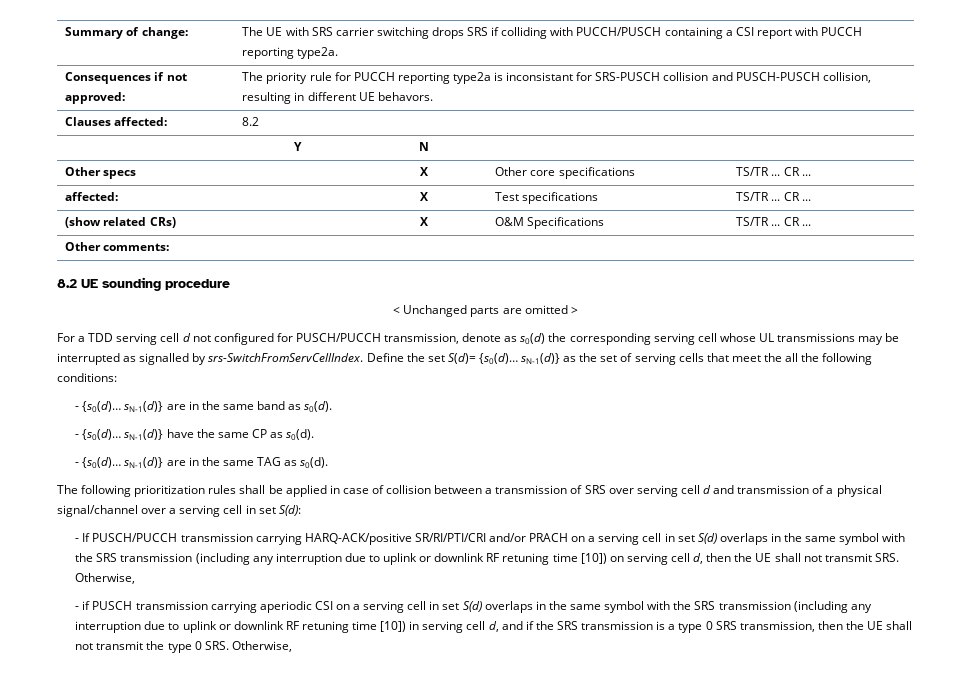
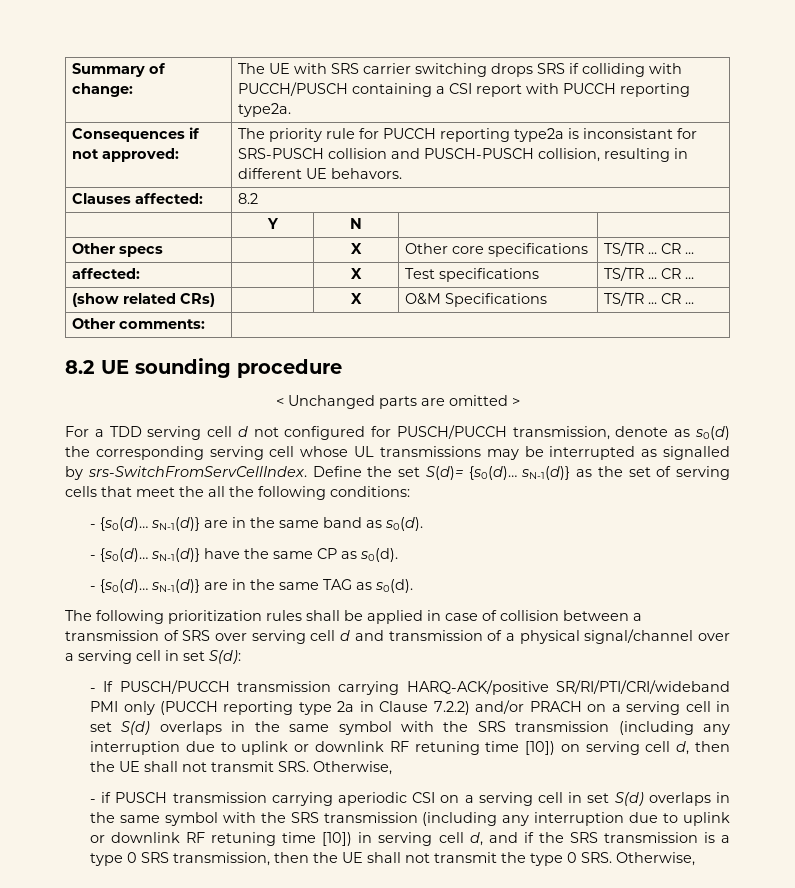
[414,533,486,542] SR/RI/PTI/CRI -> [556,680,730,694] [90,701,470,715] SR/RI/PTI/CRI/wideband PMI only (PUCCH reporting type 2a in Clause 7.2.2)

